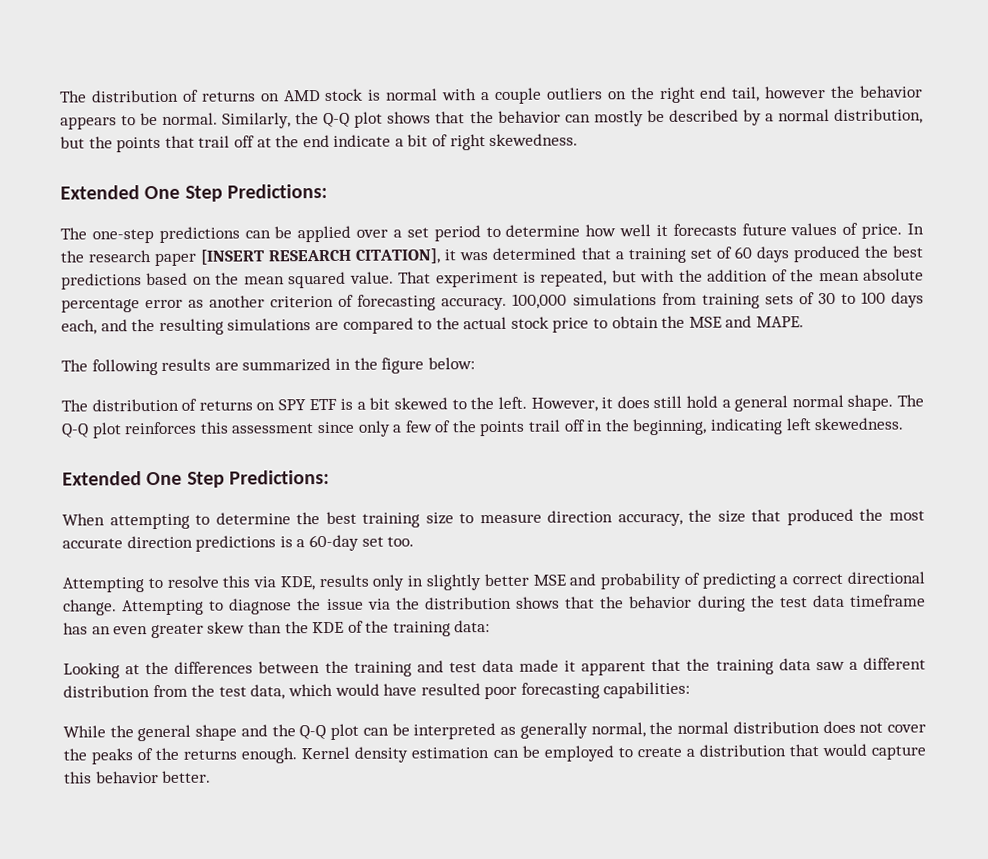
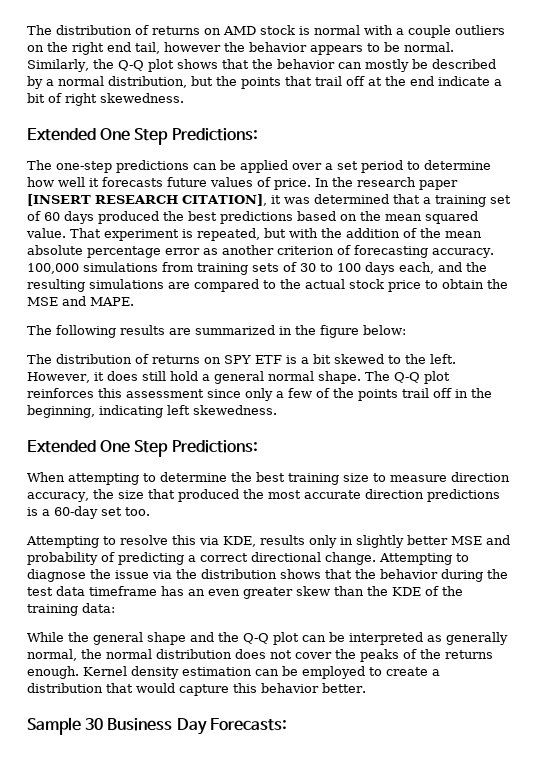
[63,657,926,679] [63,681,691,700] // Looking at the differences between the training and test data made it apparent that the training data saw a different distribution from the test data, which would have resulted poor forecasting capabilities: -> (115, 608) none
(212, 776) none -> [27,717,287,735] // Sample 30 Business Day Forecasts:

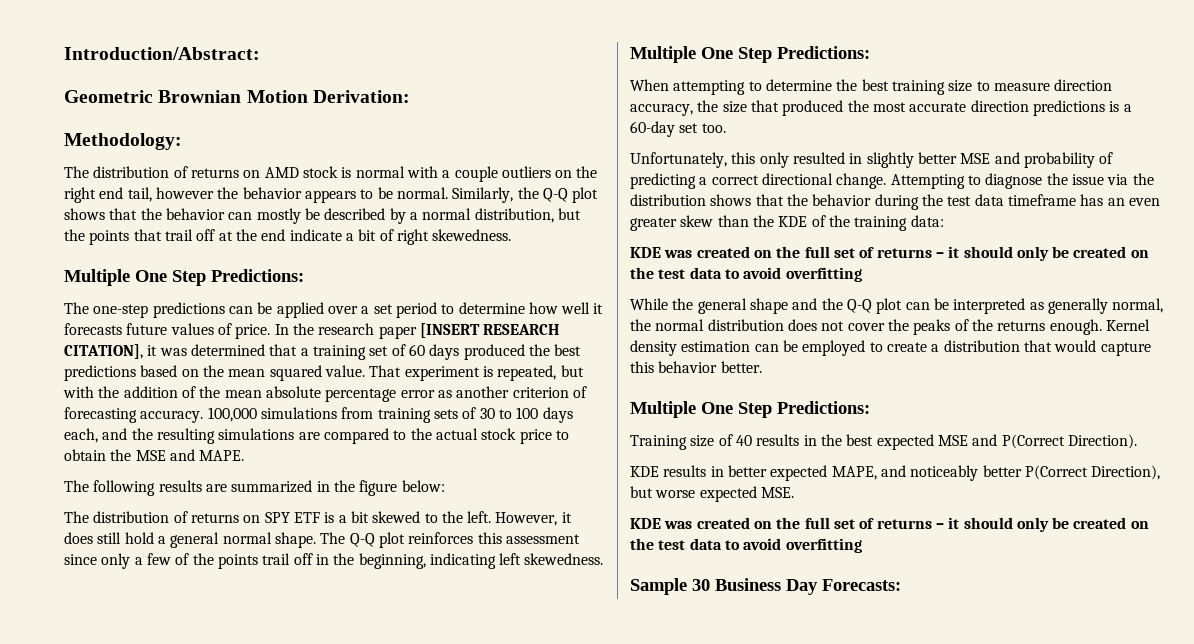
(27, 30) none -> [64,47,260,60] [64,90,410,103] [64,133,182,150] Introduction/Abstract: // Geometric Brownian Motion Derivation: // Methodology: //
[27,128,96,141] Extended -> [64,269,130,286] Multiple
[27,440,96,453] Extended -> [630,46,696,63] Multiple
[26,535,337,548] Attempting to resolve this via KDE, results only -> [630,152,845,168] Unfortunately, this only resulted
(115, 608) none -> [630,246,1149,261] [630,267,862,282] // KDE was created on the full set of returns – it should only be created on the test data to avoid overfitting
(366, 688) none -> [630,401,870,418] [630,434,1137,450] [630,465,1161,481] [630,486,794,502] [630,517,1149,532] [630,538,862,553] // Multiple One Step Predictions: // Training size of 40 results in the best expected MSE and P(Correct Direction). // KDE results in better expected MAPE, and noticeably better P(Correct Direction), but worse expected MSE. // KDE was created on the full set of returns – it should only be created on the test data to avoid overfitting

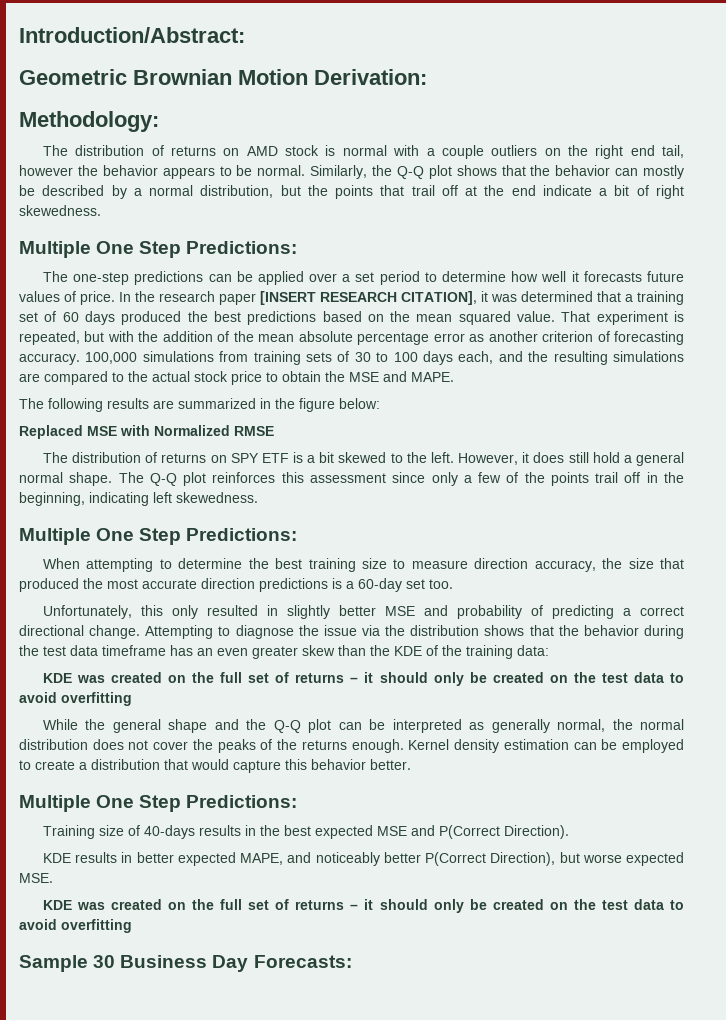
(445, 486) none -> [19,425,274,439] // Replaced MSE with Normalized RMSE
[735,435,752,446] 40 -> [143,825,195,839] 40-days

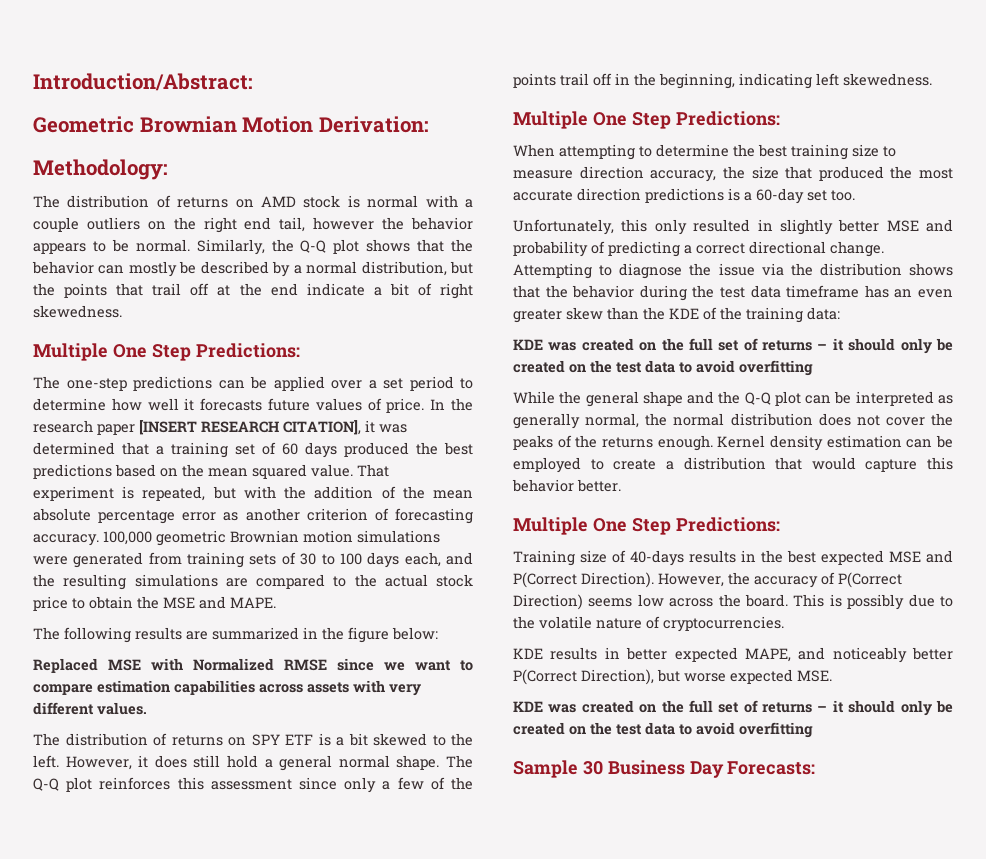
[142,351,214,362] simulations -> [156,530,440,546] [33,552,144,568] geometric Brownian motion simulations were generated
(274, 431) none -> [337,658,473,671] [33,680,421,696] [33,702,147,715] since we want to compare estimation capabilities across assets with very different values.
(569, 832) none -> [658,572,902,588] [513,594,953,610] [513,616,784,632] However, the accuracy of P(Correct Direction) seems low across the board. This is possibly due to the volatile nature of cryptocurrencies.

